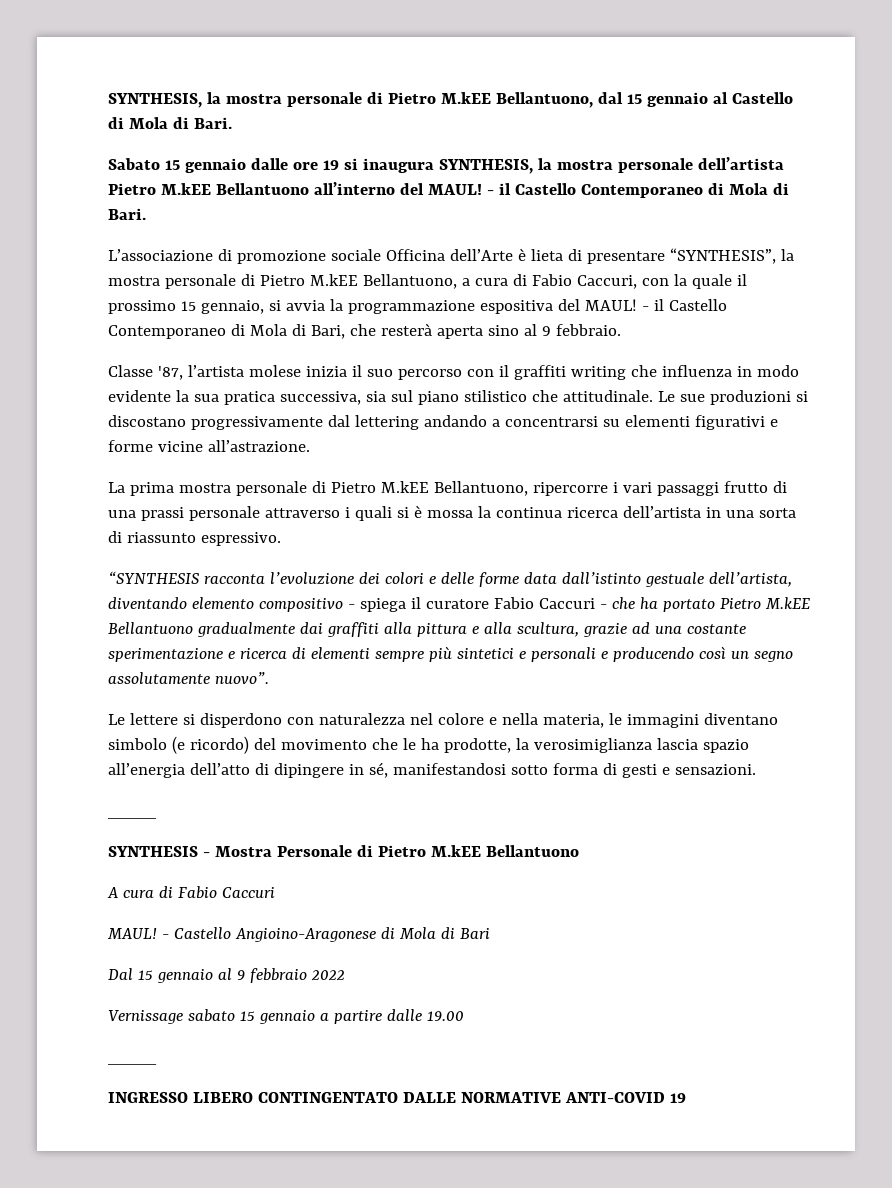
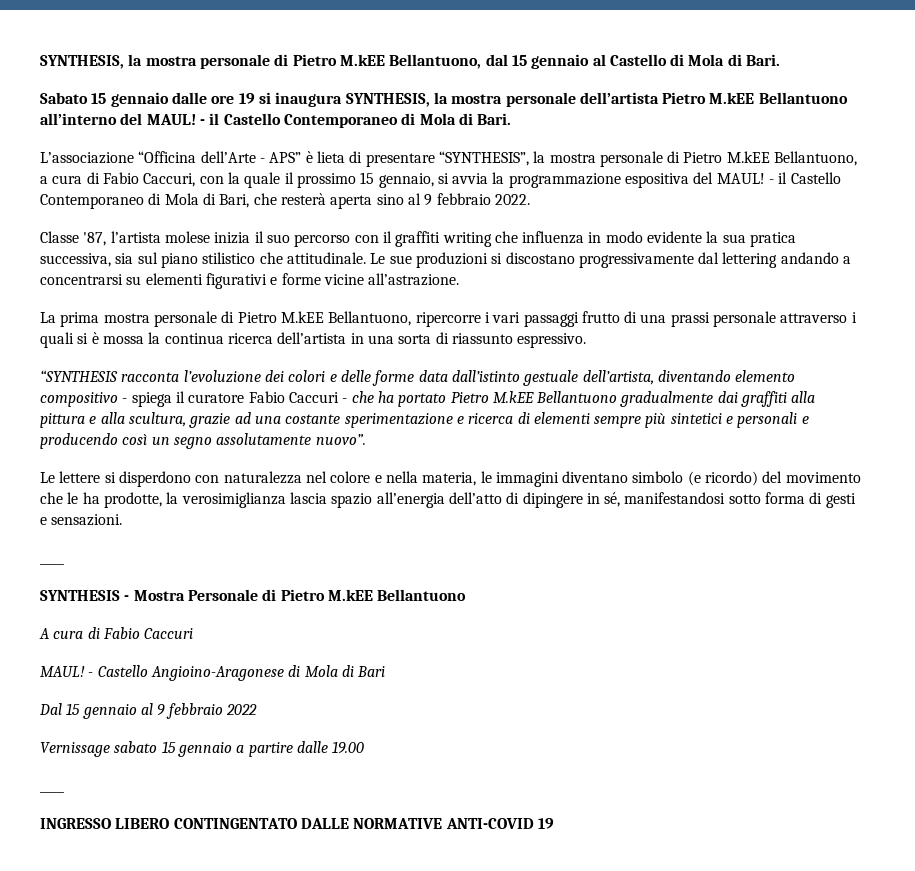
[217,249,513,264] di promozione sociale Officina dell’Arte -> [138,151,302,163] “Officina dell’Arte - APS”
[555,324,621,336] febbraio. -> [436,193,530,205] febbraio 2022.

